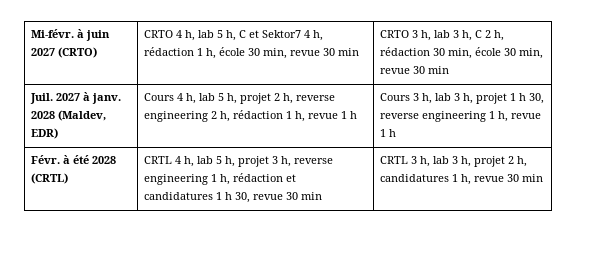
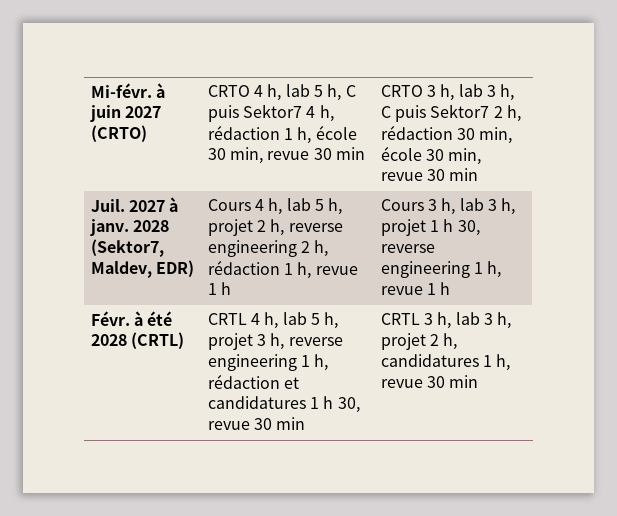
[248,30,259,38] et -> [207,105,239,122] puis
(482, 34) none -> [395,104,490,122] puis Sektor7
[57,110,106,121] (Maldev, -> [90,239,164,257] [90,261,152,278] (Sektor7, Maldev,

